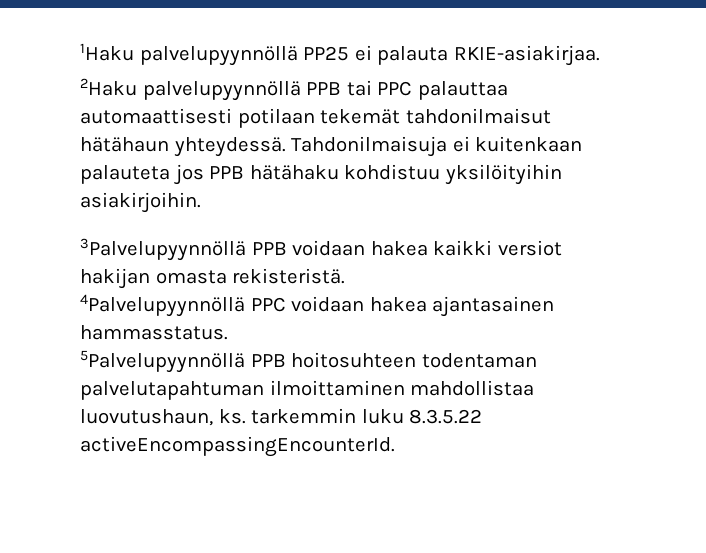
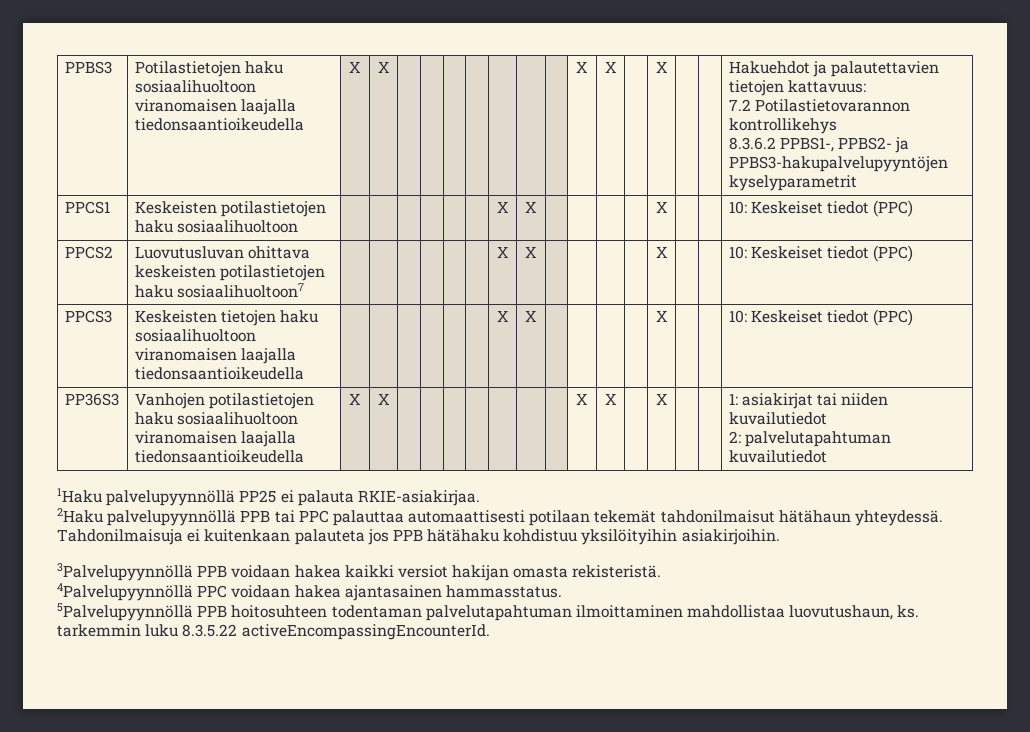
(80, 52) none -> [64,61,112,74] [134,61,283,77] [134,80,256,93] [134,99,296,115] [134,118,304,131] [349,61,361,73] [377,61,390,73] [576,61,588,73] [604,61,617,73] [655,61,668,73] [728,61,939,77] [728,80,866,96] [728,99,910,112] [728,118,837,134] [728,137,910,153] [728,156,948,172] [728,175,857,191] [64,201,110,214] [134,201,326,217] [134,220,298,233] [496,201,509,213] [525,201,537,213] [655,201,668,213] [728,200,914,217] [64,246,113,259] [134,246,310,259] [134,265,325,281] [134,283,304,298] [496,246,509,258] [525,246,537,258] [655,246,668,258] [728,245,914,262] [64,310,112,323] [134,310,318,326] [134,329,256,342] [134,348,296,364] [134,367,304,380] [496,310,509,322] [525,310,537,322] [655,310,668,322] [728,309,914,326] [64,393,119,406] [134,393,314,409] [134,412,298,425] [134,431,296,447] [134,450,304,463] [349,393,361,405] [377,393,390,405] [576,393,588,405] [604,393,617,405] [655,393,668,405] [728,393,889,409] [728,412,827,425] [728,431,891,447] [728,450,827,463] PPBS3 | Potilastietojen haku sosiaalihuoltoon viranomaisen laajalla tiedonsaantioikeudella | X | X | | | | | | | | X | X | | X | | | Hakuehdot ja palautettavien tietojen kattavuus: // 7.2 Potilastietovarannon kontrollikehys // 8.3.6.2 PPBS1-, PPBS2- ja PPBS3-hakupalvelupyyntöjen kyselyparametrit // PPCS1 | Keskeisten potilastietojen haku sosiaalihuoltoon | | | | | | | X | X | | | | | X | | | 10: Keskeiset tiedot (PPC) // PPCS2 | Luovutusluvan ohittava keskeisten potilastietojen haku sosiaalihuoltoon7 | | | | | | | X | X | | | | | X | | | 10: Keskeiset tiedot (PPC) // PPCS3 | Keskeisten tietojen haku sosiaalihuoltoon viranomaisen laajalla tiedonsaantioikeudella | | | | | | | X | X | | | | | X | | | 10: Keskeiset tiedot (PPC) // PP36S3 | Vanhojen potilastietojen haku sosiaalihuoltoon viranomaisen laajalla tiedonsaantioikeudella | X | X | | | | | | | | X | X | | X | | | 1: asiakirjat tai niiden kuvailutiedot // 2: palvelutapahtuman kuvailutiedot //

